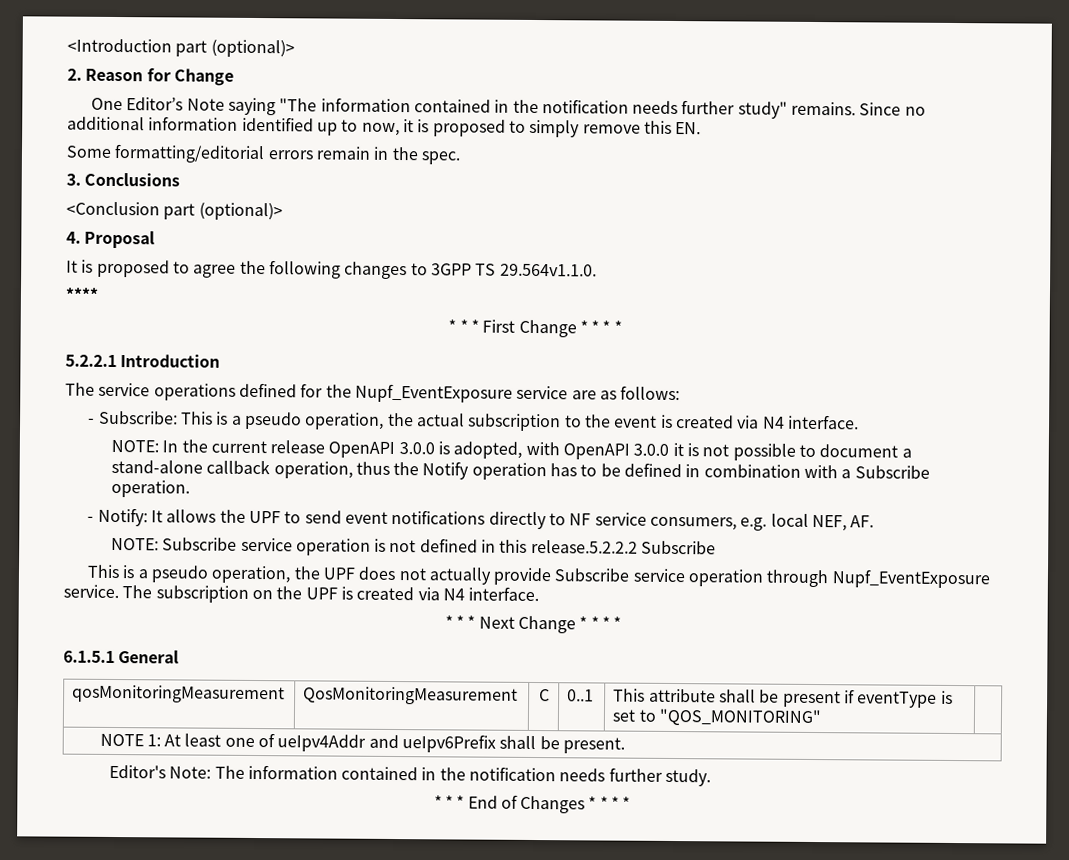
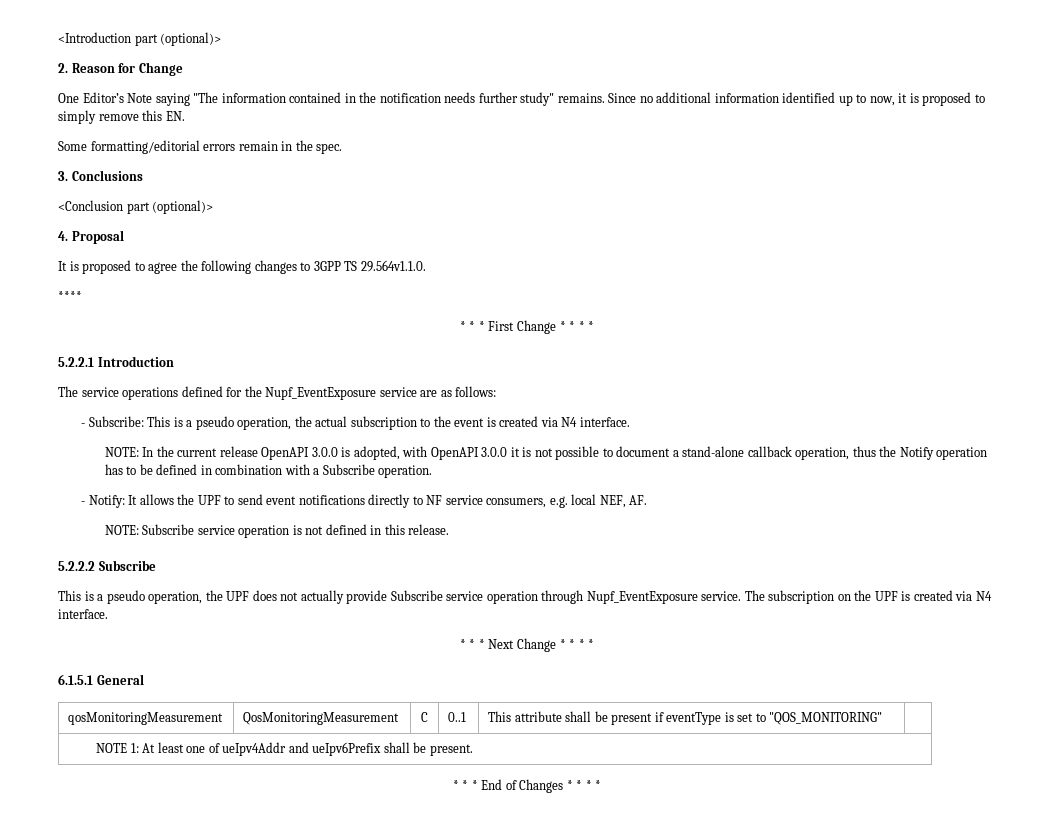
[530,539,638,554] release.5.2.2.2 -> [408,524,450,535] [58,561,95,571] release. // 5.2.2.2
[108,764,712,787] // Editor's Note: The information contained in the notification needs further study. -> (473, 750) none

